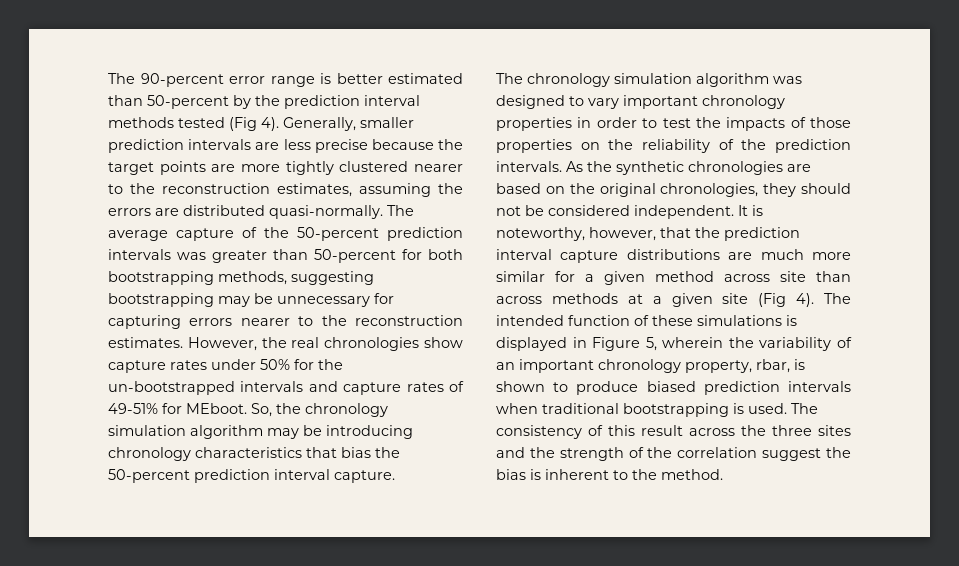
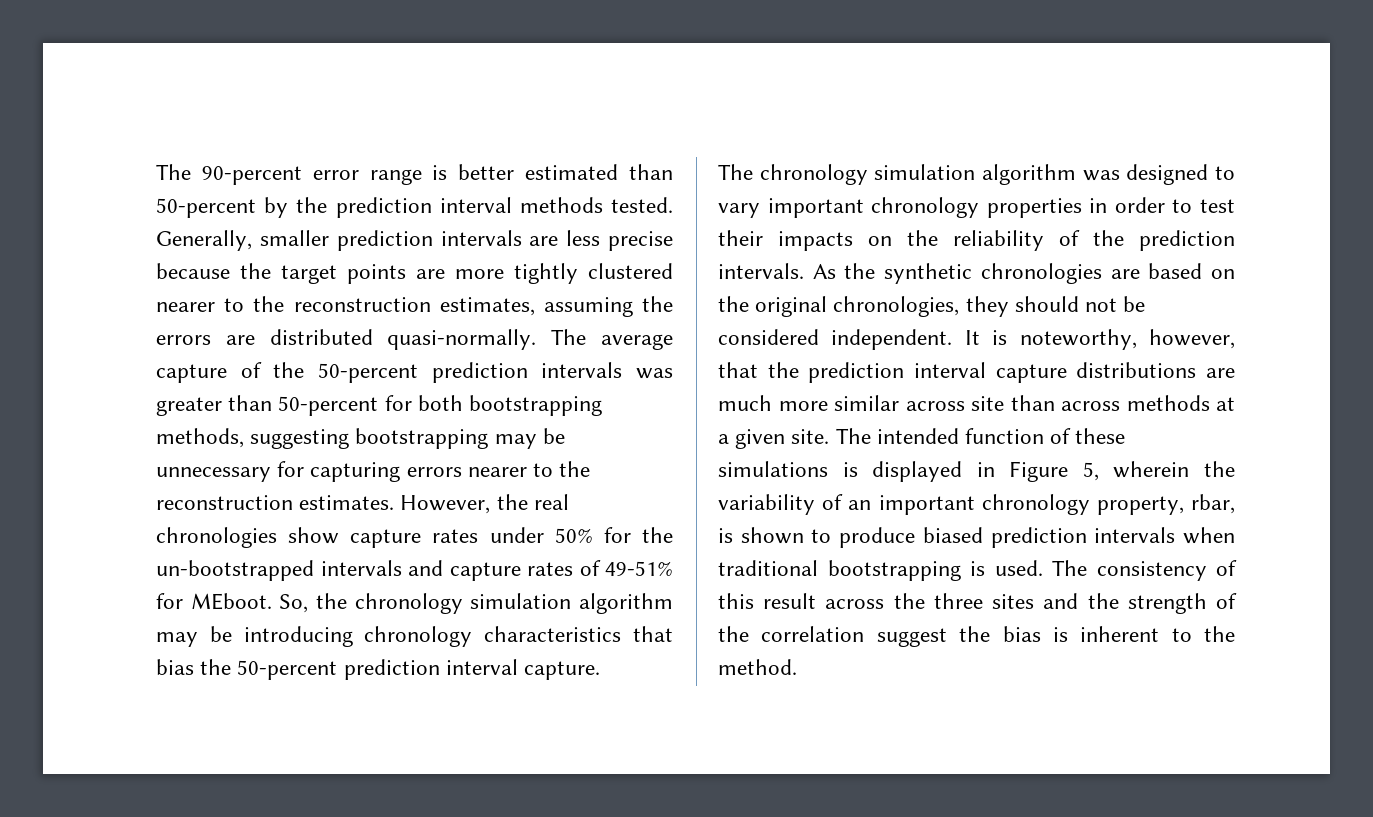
[178,117,279,131] tested (Fig 4). -> [611,197,673,213] tested.
[695,117,851,131] [496,139,572,153] the impacts of those properties -> [718,230,853,251] their impacts
[555,271,714,285] for a given method -> (899, 403) none
[722,293,815,307] site (Fig 4). -> [791,429,830,444] site.

